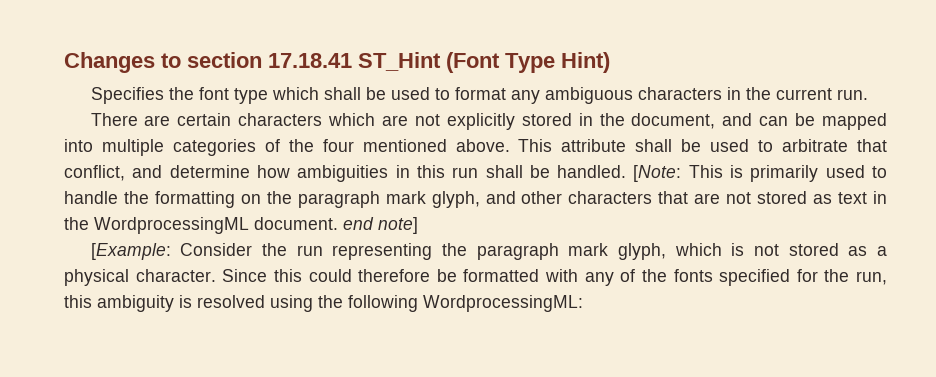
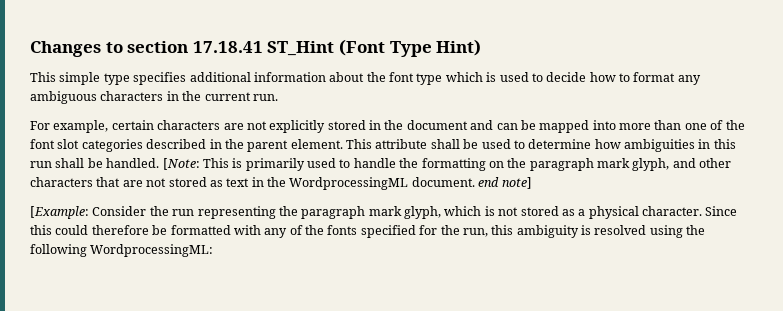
[90,87,430,104] Specifies the font type which shall be used -> [30,72,616,85] This simple type specifies additional information about the font type which is used to decide how
[90,113,171,126] There are -> [30,120,109,133] For example,
[328,113,376,126] which -> (221, 125) none
[631,113,716,129] document, -> [406,120,468,130] document
[101,139,510,156] multiple categories of the four mentioned above. -> [619,120,745,130] [30,139,343,152] more than one of the font slot categories described in the parent element.
[782,139,887,152] [64,165,163,181] arbitrate that conflict, and -> (525, 144) none

